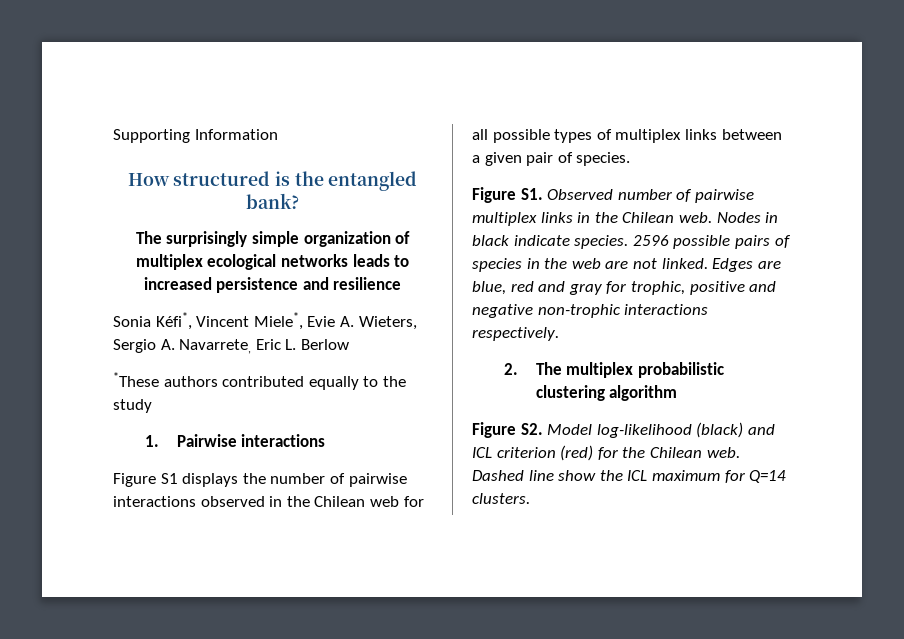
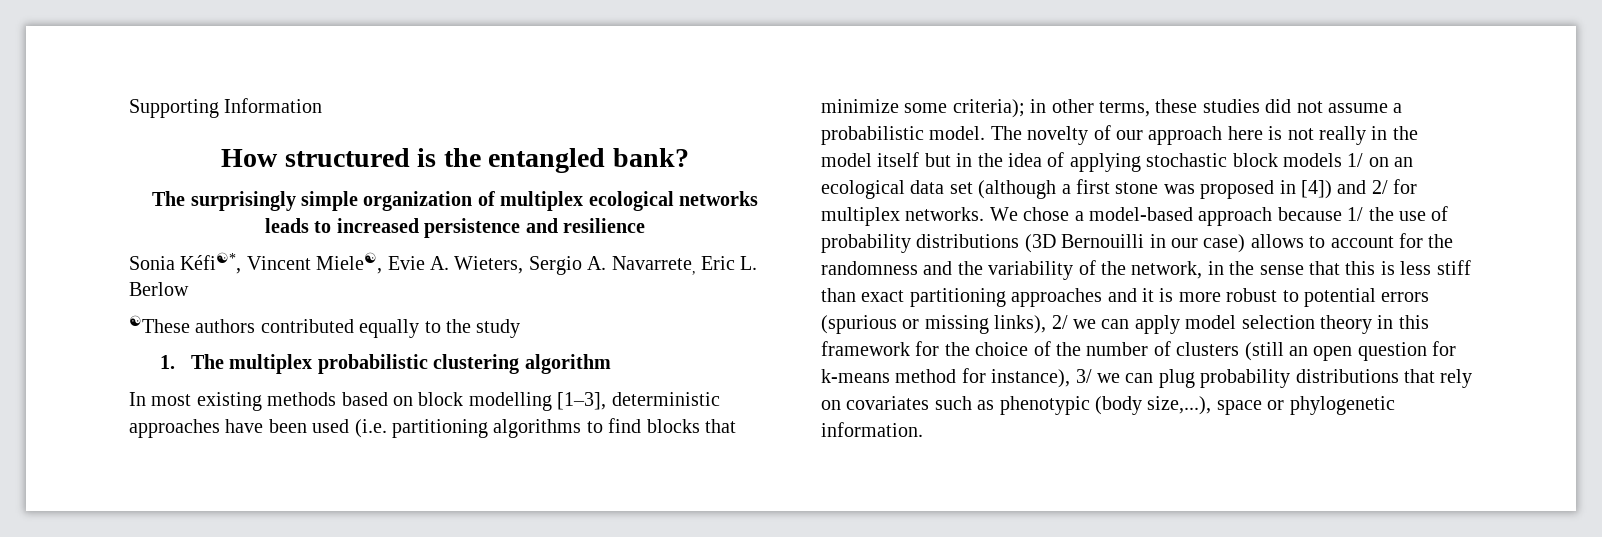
[155,312,303,330] Kéfi*, Vincent Miele*, -> [180,252,383,274] Kéfi☯*, Vincent Miele☯,
[113,372,159,387] *These -> [129,315,190,333] ☯These
[176,434,326,447] [113,473,407,487] [113,496,424,507] [472,129,782,143] [472,152,631,166] [472,187,754,203] [472,212,779,226] [472,235,791,249] [472,258,781,272] [472,281,777,295] [472,304,709,318] [472,327,559,341] [503,363,518,375] Pairwise interactions // Figure S1 displays the number of pairwise interactions observed in the Chilean web for all possible types of multiplex links between a given pair of species. // Figure S1. Observed number of pairwise multiplex links in the Chilean web. Nodes in black indicate species. 2596 possible pairs of species in the web are not linked. Edges are blue, red and gray for trophic, positive and negative non-trophic interactions respectively. // 2. -> (176, 362) none
[472,422,775,438] [472,445,740,461] [472,470,787,483] [472,493,530,504] Figure S2. Model log-likelihood (black) and ICL criterion (red) for the Chilean web. Dashed line show the ICL maximum for Q=14 clusters. -> [129,392,720,411] [129,418,736,438] [821,99,1403,118] [821,125,1418,145] [821,152,1414,172] [821,179,1418,199] [821,206,1449,226] [821,233,1454,253] [821,260,1471,280] [821,288,1430,307] [821,315,1429,334] [821,341,1457,361] [821,368,1473,388] [821,396,1395,415] [821,422,923,437] In most existing methods based on block modelling [1–3], deterministic approaches have been used (i.e. partitioning algorithms to find blocks that minimize some criteria); in other terms, these studies did not assume a probabilistic model. The novelty of our approach here is not really in the model itself but in the idea of applying stochastic block models 1/ on an ecological data set (although a first stone was proposed in [4]) and 2/ for multiplex networks. We chose a model-based approach because 1/ the use of probability distributions (3D Bernouilli in our case) allows to account for the randomness and the variability of the network, in the sense that this is less stiff than exact partitioning approaches and it is more robust to potential errors (spurious or missing links), 2/ we can apply model selection theory in this framework for the choice of the number of clusters (still an open question for k-means method for instance), 3/ we can plug probability distributions that rely on covariates such as phenotypic (body size,...), space or phylogenetic information.

